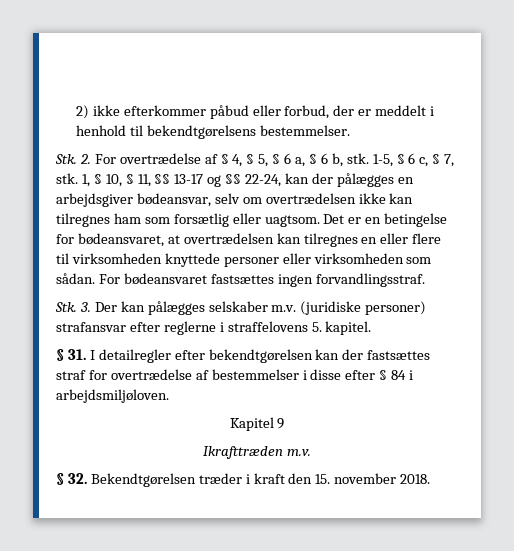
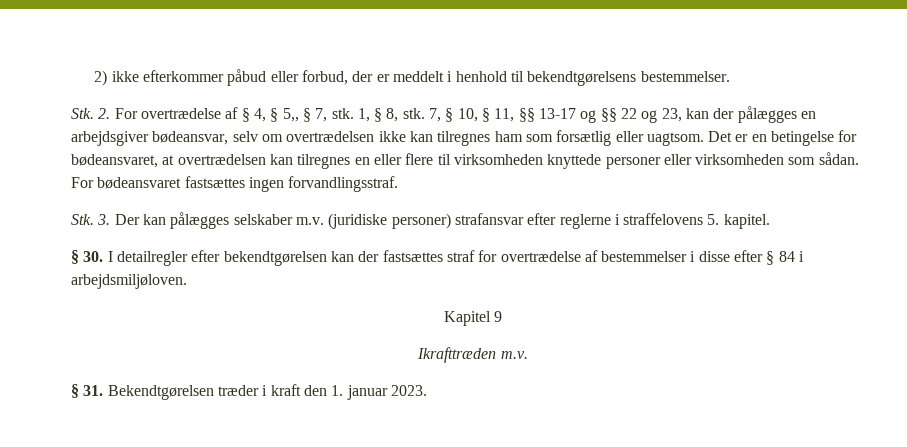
[258,153,429,167] 5, § 6 a, § 6 b, stk. 1-5, § 6 c, -> [282,108,299,122] 5,,
(102, 179) none -> [386,108,454,122] 8, stk. 7, §
[245,174,282,187] 22-24, -> [621,108,682,123] 22 og 23,
[67,349,86,360] 31. -> [83,251,104,262] 30.
[67,473,87,484] 32. -> [83,385,104,396] 31.
[315,473,431,484] 15. november 2018. -> [331,385,427,400] 1. januar 2023.

